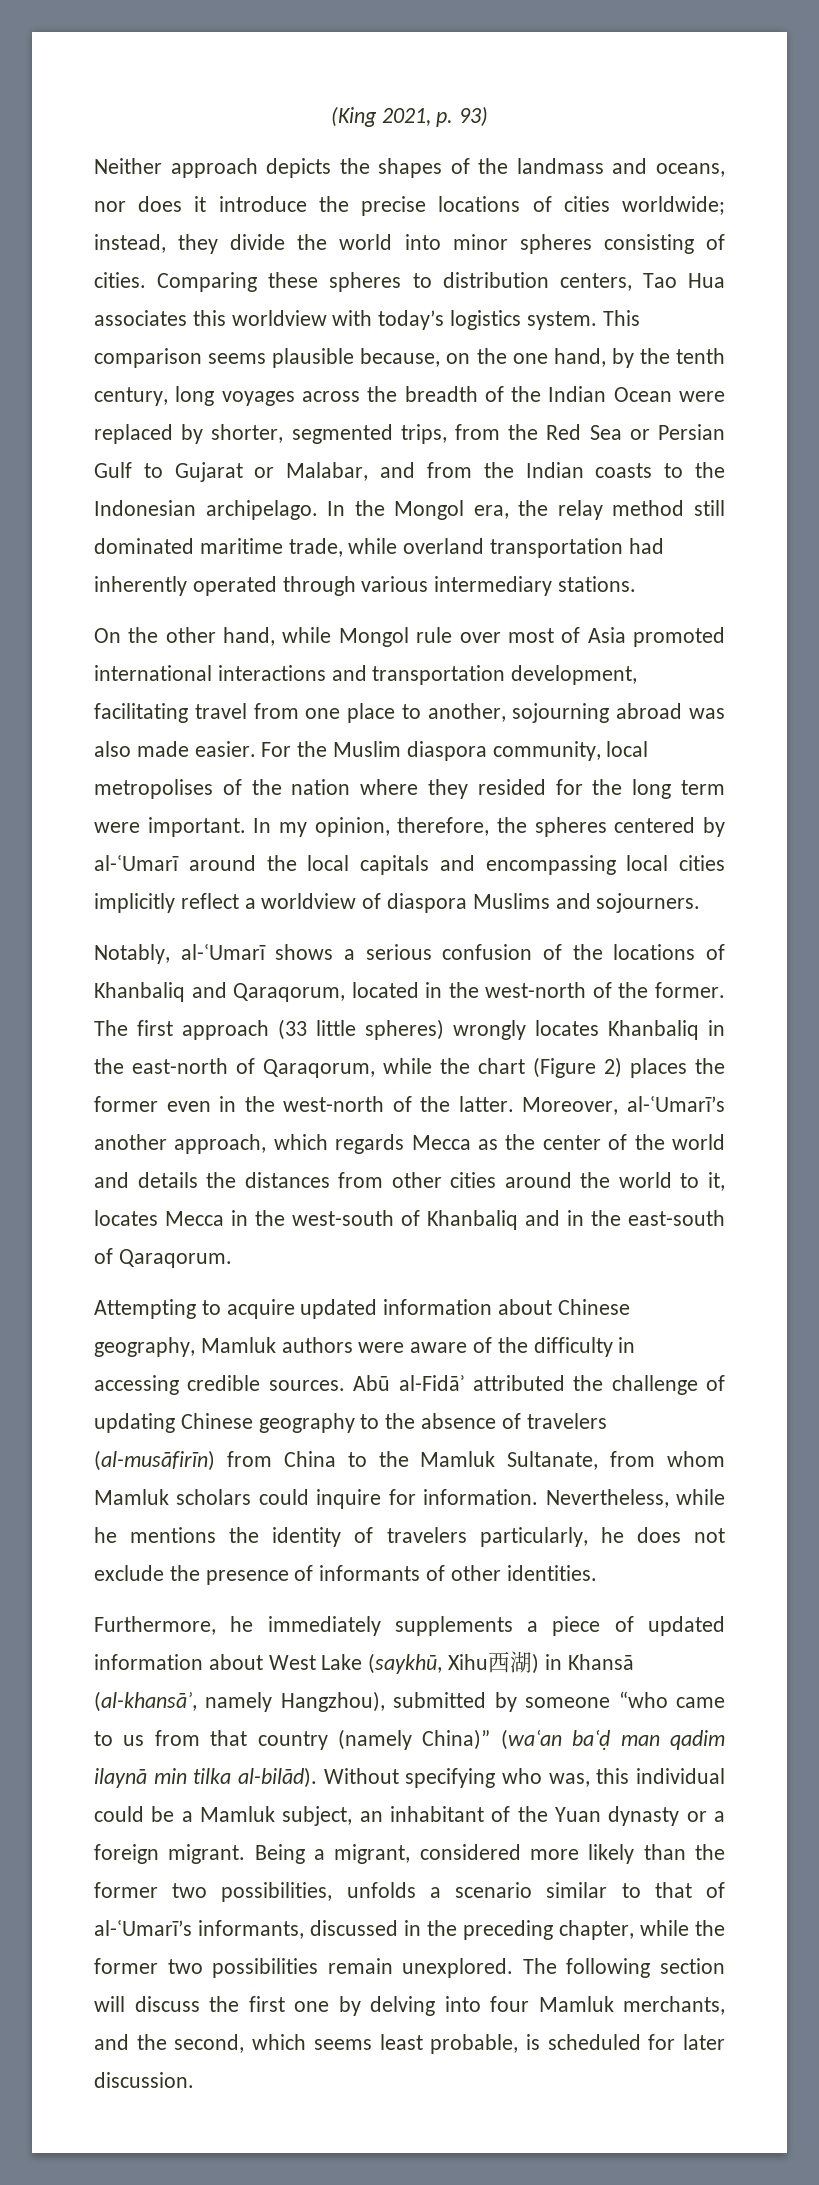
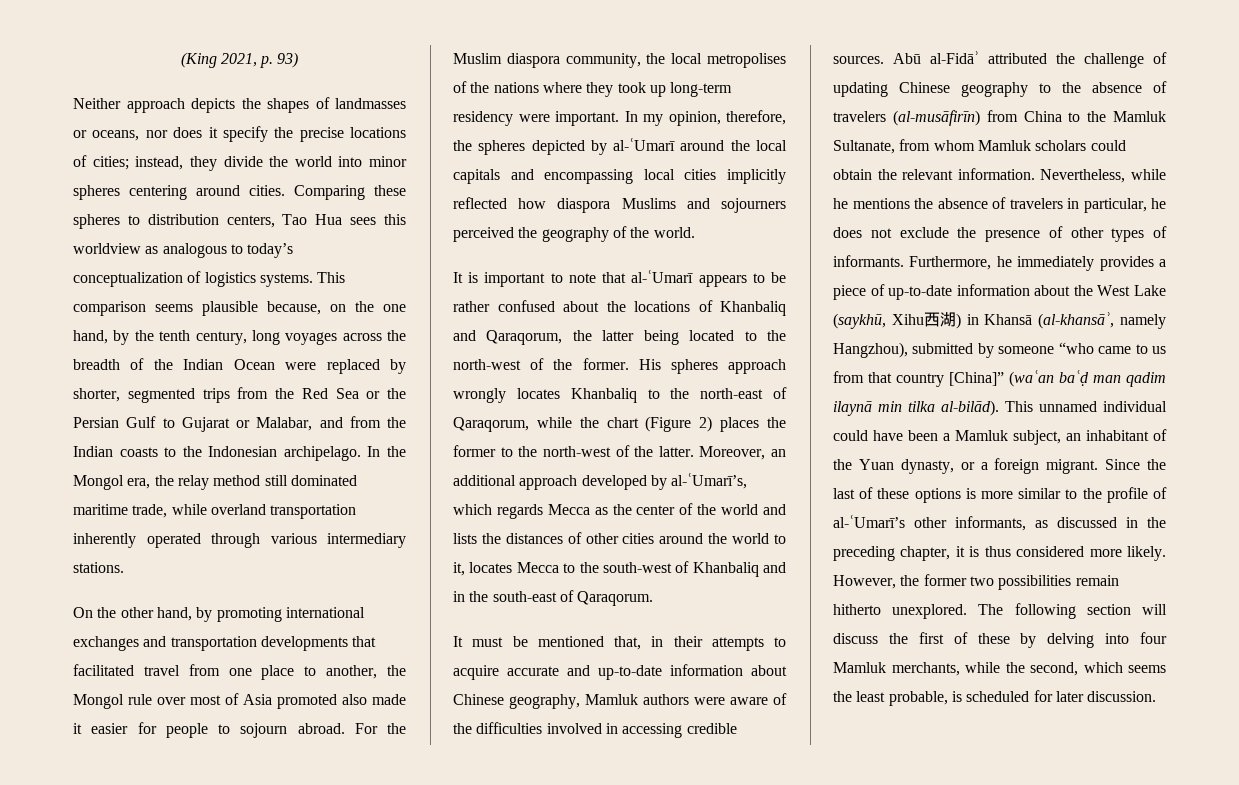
[478,158,648,174] the landmass and -> [335,98,406,109] [73,130,87,138] landmasses or
[218,196,307,212] introduce -> [222,126,268,142] specify
[563,196,725,215] cities worldwide; -> [92,156,129,170] cities;
[603,234,725,254] consisting of -> [129,185,240,200] centering around
[94,310,187,326] associates -> [350,217,377,225] sees
[332,310,597,330] with today’s logistics system. -> [145,243,294,258] [73,271,313,287] as analogous to today’s conceptualization of logistics systems.
[400,424,447,444] trips, -> [202,388,230,403] trips
(650, 434) none -> [387,388,406,399] the
[628,538,664,554] had -> (357, 511) none
[282,627,332,643] while -> [196,607,365,622] [73,636,377,651] [73,664,406,680] by promoting international exchanges and transportation developments that facilitated travel from one place to another, the
[94,665,638,685] [94,703,725,723] [94,741,256,757] international interactions and transportation development, facilitating travel from one place to another, sojourning abroad was also made easier. -> [342,694,406,705] [73,722,345,738] also made it easier for people to sojourn abroad.
(601, 751) none -> [646,53,666,64] the
[291,779,351,795] nation -> [493,82,539,93] nations
[477,779,725,799] resided for the long term -> [617,82,733,97] [453,111,513,126] took up long-term residency
[614,817,696,833] centered -> [531,140,585,155] depicted
[180,893,701,913] [94,944,562,964] reflect a worldview of diaspora Muslims and sojourners. // Notably, al-ʿUmarī shows a serious confusion of -> [453,197,786,213] [453,226,695,242] [453,270,786,287] [453,300,599,312] reflected how diaspora Muslims and sojourners perceived the geography of the world. // It is important to note that al-ʿUmarī appears to be rather confused about
[351,982,725,998] [94,1019,725,1040] [94,1058,228,1074] located in the west-north of the former. The first approach (33 little spheres) wrongly locates Khanbaliq in the east-north -> [572,330,786,345] [453,358,786,374] [453,388,764,403] the latter being located to the north-west of the former. His spheres approach wrongly locates Khanbaliq to the north-east
[166,1096,725,1115] [94,1134,267,1154] even in the west-north of the latter. Moreover, al-ʿUmarī’s another approach, -> [500,445,786,460] [453,473,748,490] to the north-west of the latter. Moreover, an additional approach developed by al-ʿUmarī’s,
[137,1172,198,1188] details -> [453,533,477,544] lists
[338,1172,384,1188] from -> [567,532,582,544] of
[231,1210,394,1226] in the west-south -> [563,562,672,573] to the south-west
[628,1210,725,1226] east-south -> [492,591,557,602] south-east
[94,1299,378,1319] Attempting to acquire updated -> [453,636,786,651] [453,665,662,680] It must be mentioned that, in their attempts to acquire accurate and up-to-date
[533,1337,613,1357] difficulty -> [476,722,602,734] difficulties involved
[316,1489,416,1509] inquire for -> [833,169,954,180] obtain the relevant
[272,1527,588,1547] identity of travelers particularly, -> [937,197,1147,213] absence of travelers in particular,
[319,1565,597,1581] informants of other identities. // -> [1070,226,1167,242] [833,255,904,267] other types of informants.
[394,1616,513,1636] supplements -> [1099,256,1154,271] provides
[648,1616,725,1636] [94,1654,263,1670] updated information about -> [888,284,1093,300] up-to-date information about the
[338,1729,491,1750] (namely China)” -> [949,372,1004,386] [China]”
[323,1768,725,1788] [94,1806,175,1822] Without specifying who was, this individual could be -> [1005,401,1167,412] [833,430,938,441] This unnamed individual could have been
[608,1806,680,1826] dynasty -> [900,459,954,474] dynasty,
[254,1844,725,1864] [94,1882,725,1902] [94,1920,304,1939] Being a migrant, considered more likely than the former two possibilities, unfolds a scenario similar to that of al-ʿUmarī’s informants, -> [1105,459,1166,470] [833,487,1167,503] [833,515,1048,531] Since the last of these options is more similar to the profile of al-ʿUmarī’s other informants, as
[640,1920,689,1936] while -> [955,546,1166,561] [833,575,896,589] it is thus considered more likely. However,
(393, 1966) none -> [833,604,881,615] hitherto
[294,2001,329,2012] one -> [953,632,1010,644] of these
[94,2034,129,2050] and -> [965,662,1000,673] while
(372, 2044) none -> [833,691,852,702] the

